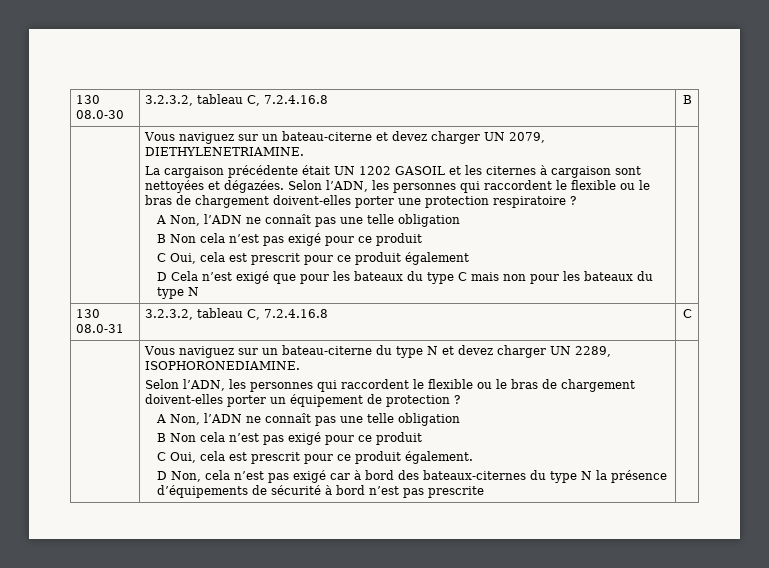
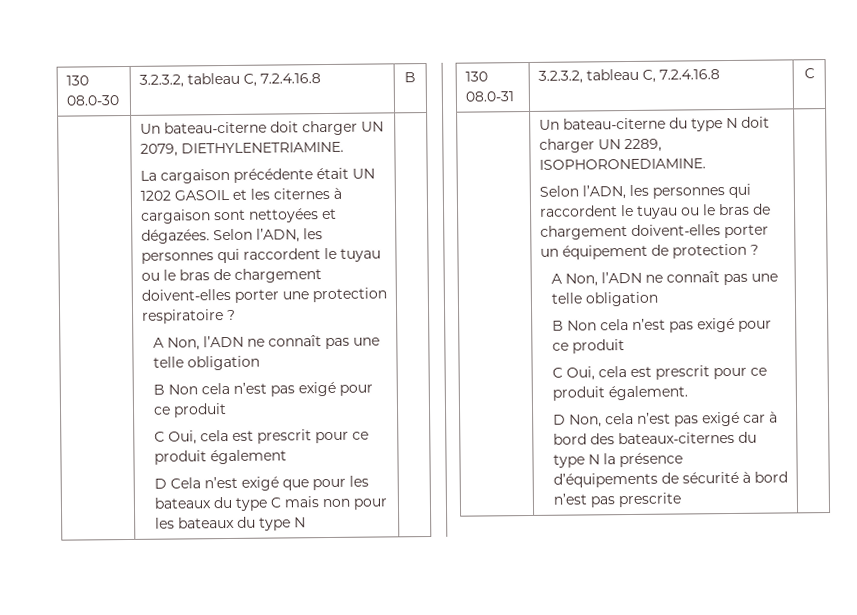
[144,131,428,144] Vous naviguez sur un bateau-citerne et devez -> [139,121,299,134] Un bateau-citerne doit
[571,180,617,190] flexible -> [339,248,381,262] tuyau
[144,346,279,358] Vous naviguez sur un -> [538,119,560,130] Un
[442,345,494,355] et devez -> [740,116,770,128] doit
[428,379,474,389] flexible -> [635,205,678,219] tuyau

